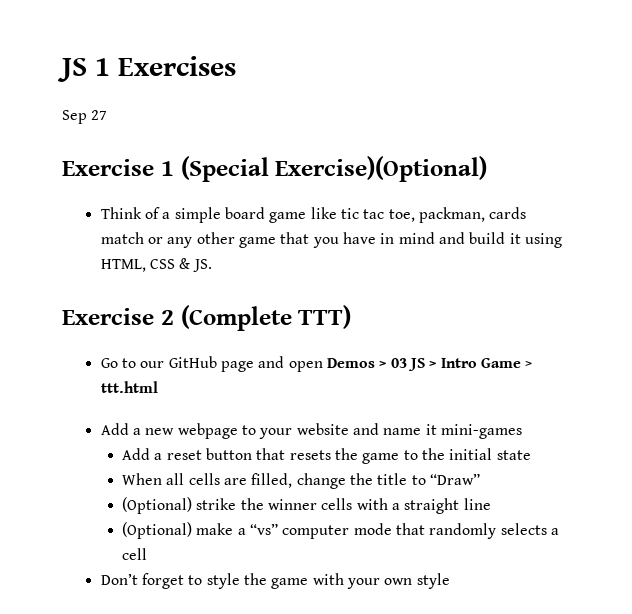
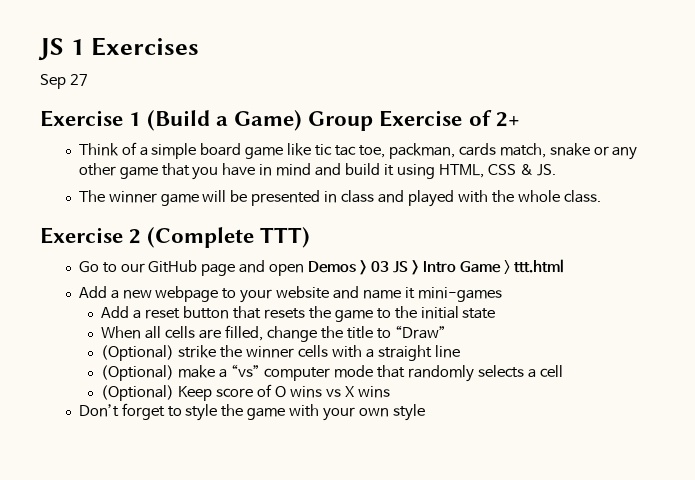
[180,156,488,182] (Special Exercise)(Optional) -> [147,110,520,131] (Build a Game) Group Exercise of 2+
[100,232,144,244] match -> [499,143,590,158] match, snake
(212, 265) none -> [78,190,601,207] // The winner game will be presented in class and played with the whole class.
(148, 554) none -> [101,384,390,401] // (Optional) Keep score of O wins vs X wins

